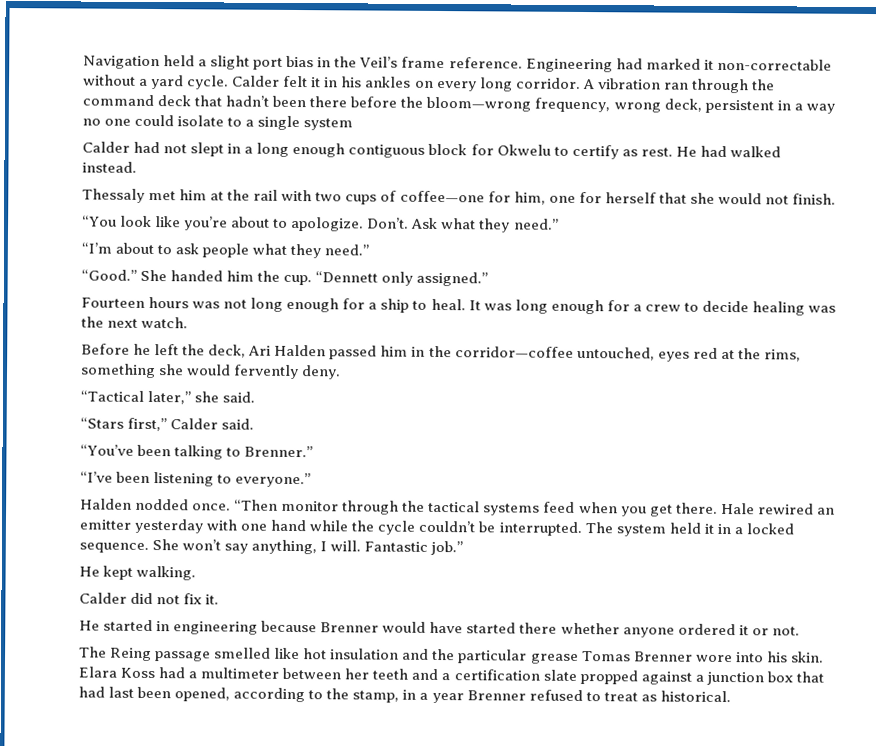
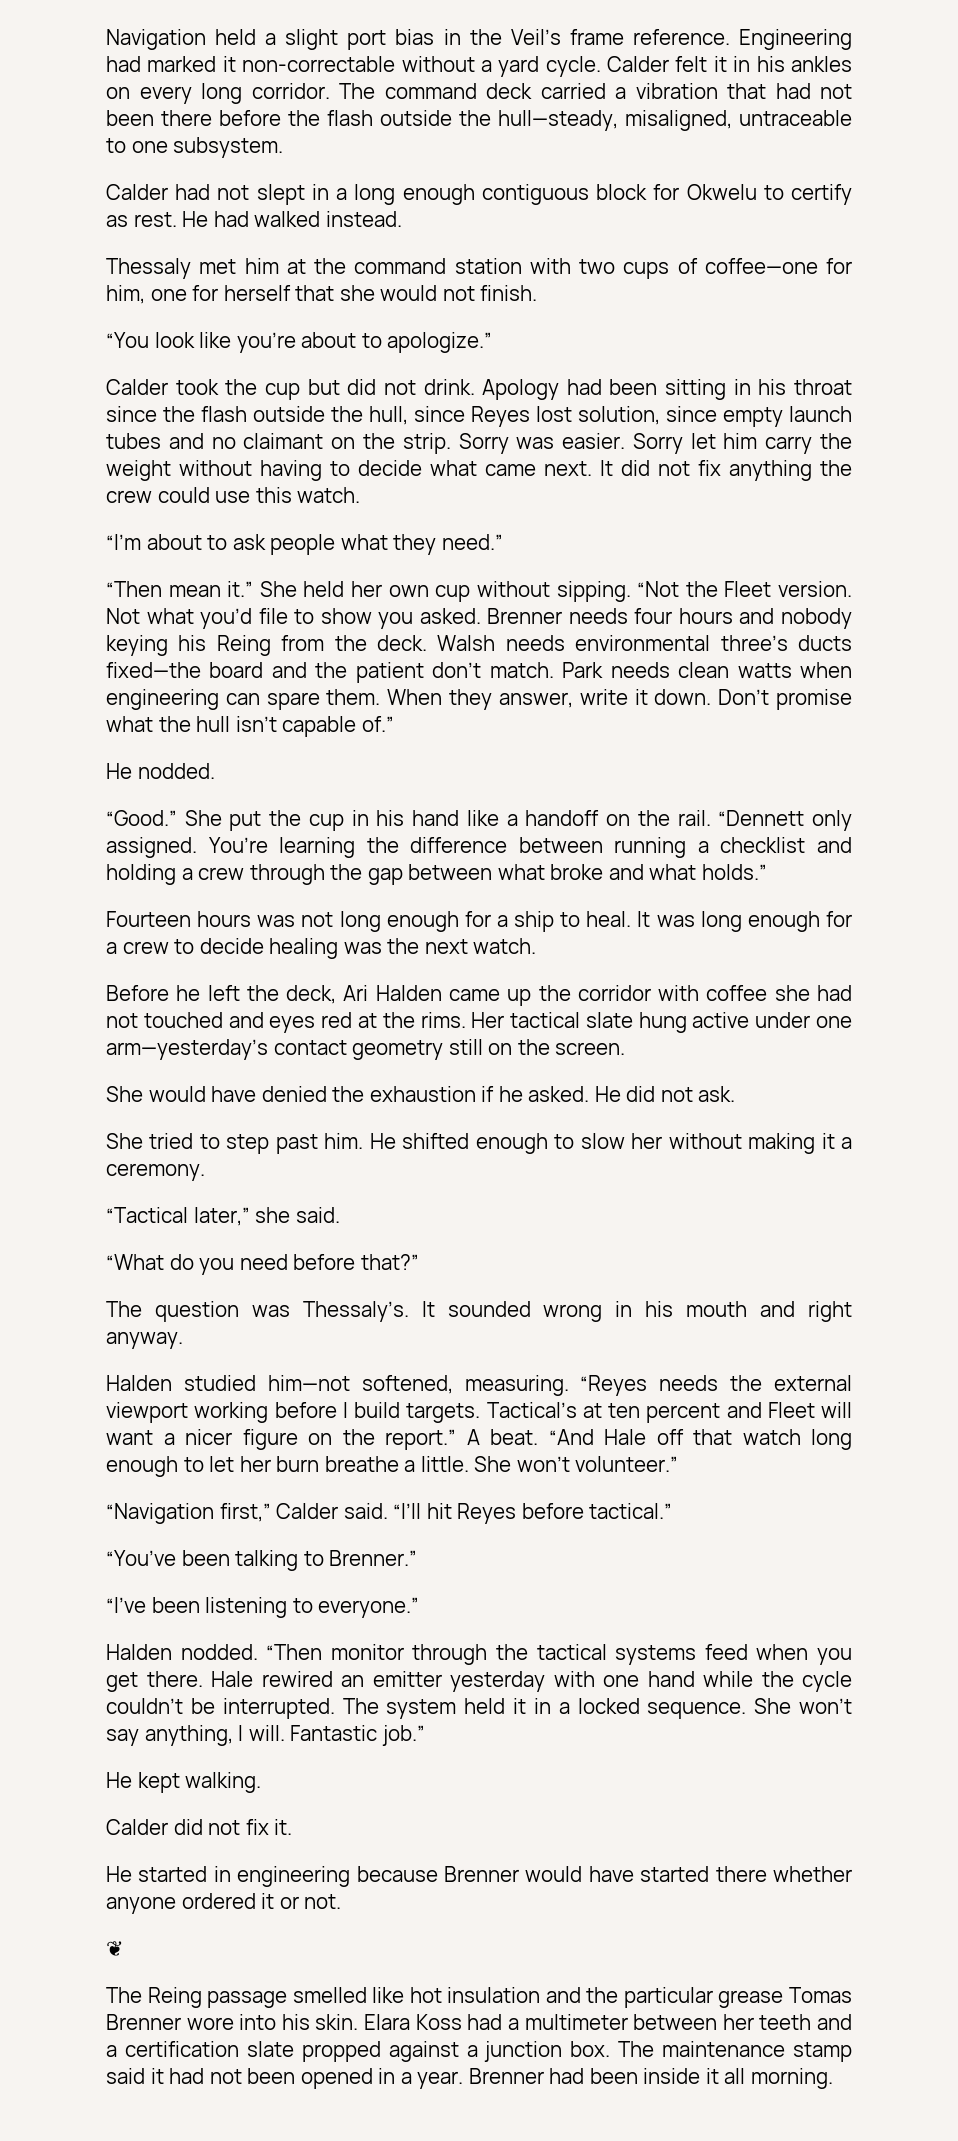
[582,78,775,94] [82,94,835,114] [82,114,354,131] A vibration ran through the command deck that hadn’t been there before the bloom—wrong frequency, wrong deck, persistent in a way no one could isolate to a single system -> [339,83,852,99] [106,110,852,131] [106,137,284,158] The command deck carried a vibration that had not been there before the flash outside the hull—steady, misaligned, untraceable to one subsystem.
[253,189,279,201] rail -> [354,258,522,274] command station
[291,216,559,233] apologize. Don’t. Ask what they need.” -> [387,332,493,353] [106,379,852,400] [106,406,852,427] [106,433,853,454] [106,460,852,481] [106,487,361,503] apologize.” // Calder took the cup but did not drink. Apology had been sitting in his throat since the flash outside the hull, since Reyes lost solution, since empty launch tubes and no claimant on the strip. Sorry was easier. Sorry let him carry the weight without having to decide what came next. It did not fix anything the crew could use this watch.
[81,269,489,287] “Good.” She handed him the cup. “Dennett only assigned.” -> [106,581,853,602] [106,608,853,629] [106,635,853,656] [106,662,853,683] [106,689,853,710] [106,716,394,737] [106,763,215,779] [106,810,853,831] [106,837,852,858] [106,864,767,885] “Then mean it.” She held her own cup without sipping. “Not the Fleet version. Not what you’d file to show you asked. Brenner needs four hours and nobody keying his Reing from the deck. Walsh needs environmental three’s ducts fixed—the board and the patient don’t match. Park needs clean watts when engineering can spare them. When they answer, write it down. Don’t promise what the hull isn’t capable of.” // He nodded. // “Good.” She put the cup in his hand like a handoff on the rail. “Dennett only assigned. You’re learning the difference between running a checklist and holding a crew through the gap between what broke and what holds.”
[329,345,801,362] [80,363,342,380] [80,390,256,405] [80,417,255,432] passed him in the corridor—coffee untouched, eyes red at the rims, something she would fervently deny. // “Tactical later,” she said. // “Stars first,” Calder said. -> [448,985,853,1006] [106,1012,853,1033] [106,1039,626,1060] [106,1086,736,1102] [106,1133,853,1154] [106,1163,205,1181] [106,1207,340,1226] [106,1254,419,1275] [106,1301,852,1322] [106,1332,183,1349] [106,1375,852,1396] [106,1402,852,1423] [106,1429,852,1450] [106,1456,679,1477] [106,1503,673,1524] came up the corridor with coffee she had not touched and eyes red at the rims. Her tactical slate hung active under one arm—yesterday’s contact geometry still on the screen. // She would have denied the exhaustion if he asked. He did not ask. // She tried to step past him. He shifted enough to slow her without making it a ceremony. // “Tactical later,” she said. // “What do you need before that?” // The question was Thessaly’s. It sounded wrong in his mouth and right anyway. // Halden studied him—not softened, measuring. “Reyes needs the external viewport working before I build targets. Tactical’s at ten percent and Fleet will want a nicer figure on the report.” A beat. “And Hale off that watch long enough to let her burn breathe a little. She won’t volunteer.” // “Navigation first,” Calder said. “I’ll hit Reyes before tactical.”
[135,498,232,511] nodded once. -> [180,1644,258,1660] nodded.
(800, 631) none -> [106,1941,124,1956] // ❦
[766,671,824,683] [78,686,731,704] box that had last been opened, according to the stamp, in a year Brenner refused to treat as historical. -> [570,2041,852,2062] [106,2068,834,2089] box. The maintenance stamp said it had not been opened in a year. Brenner had been inside it all morning.

